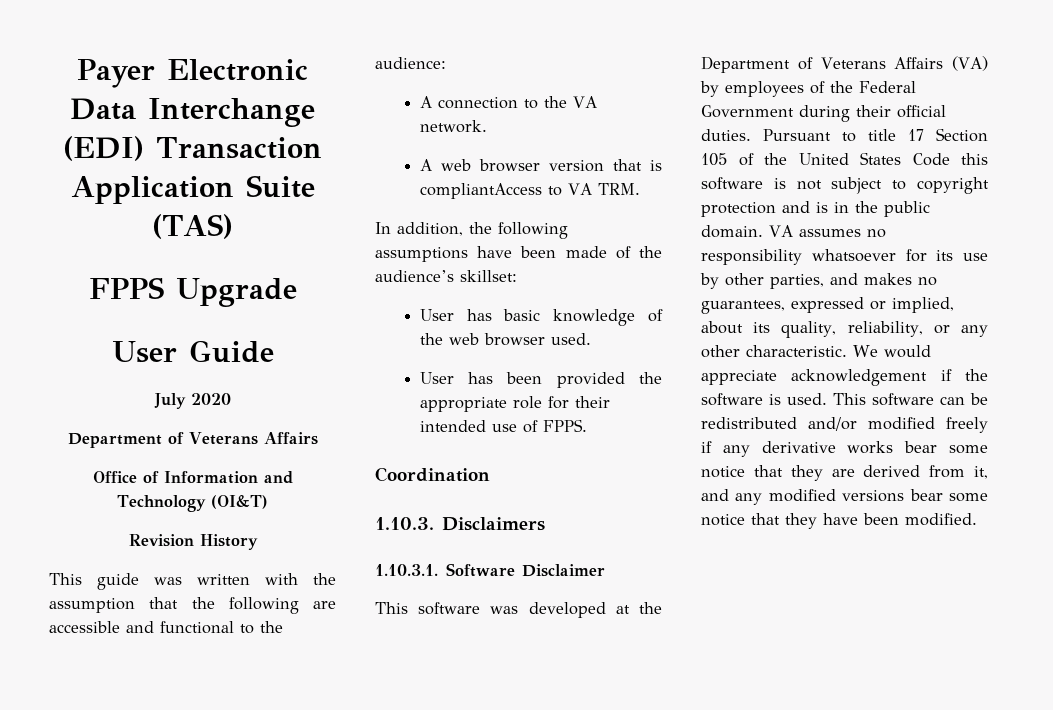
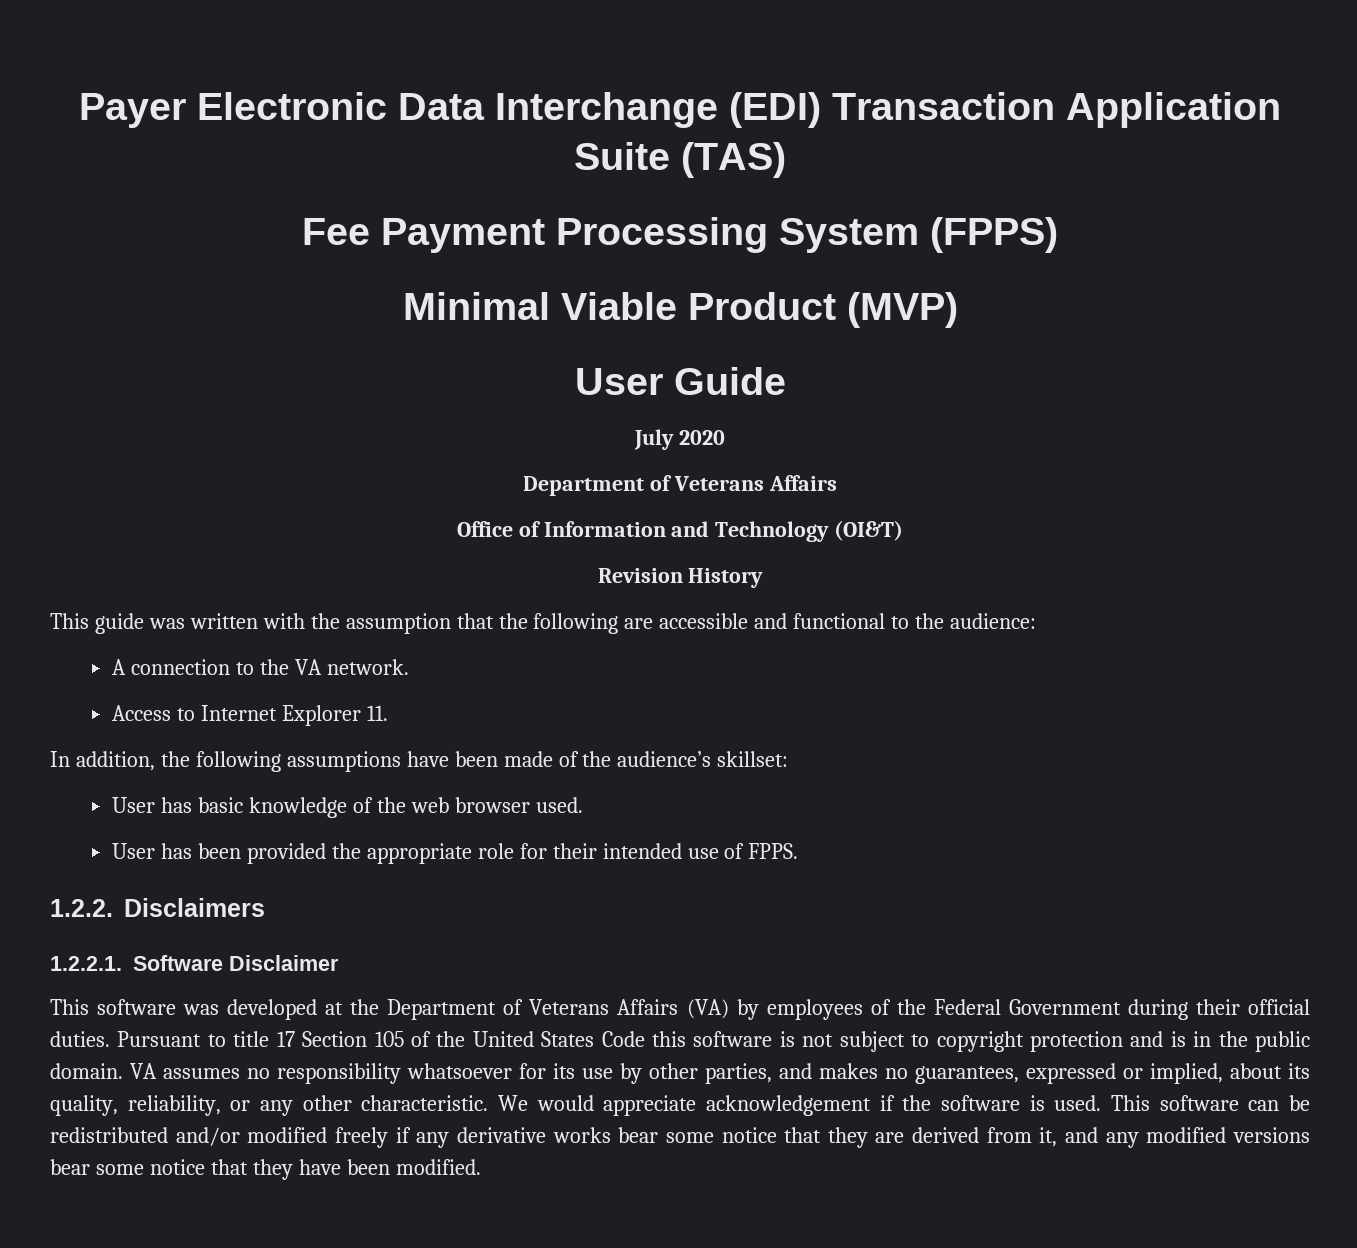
[88,277,297,307] FPPS Upgrade -> [302,217,1058,253] [402,292,958,328] Fee Payment Processing System (FPPS) // Minimal Viable Product (MVP)
[419,159,662,172] [419,183,640,199] A web browser version that is compliantAccess to VA TRM. -> [112,705,388,726] Access to Internet Explorer 11.
[375,467,490,482] [375,517,434,530] Coordination // 1.10.3. -> [50,899,113,917] 1.2.2.
[375,564,438,576] 1.10.3.1. -> [50,956,122,971] 1.2.2.1.

